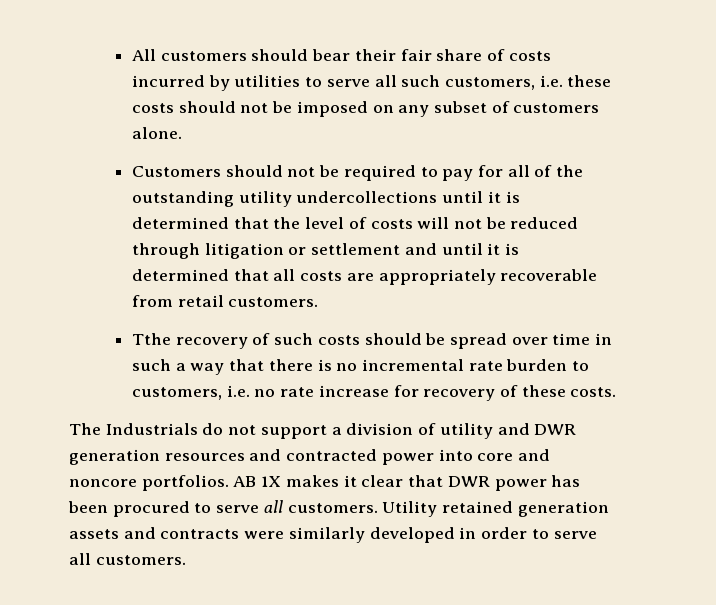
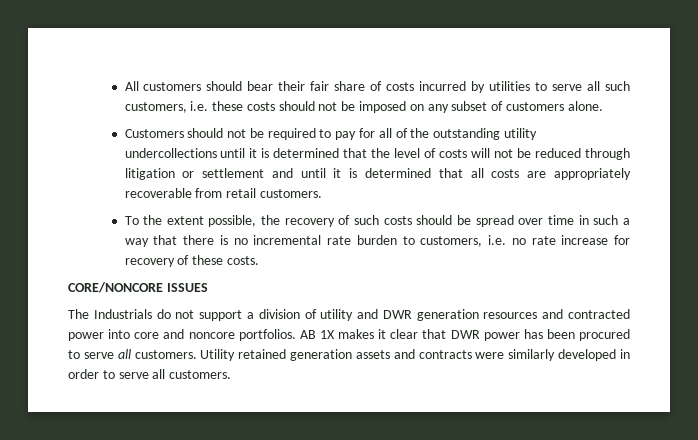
[131,333,171,345] Tthe -> [124,215,281,227] To the extent possible, the
(617, 392) none -> [68,282,208,293] // CORE/NONCORE ISSUES

